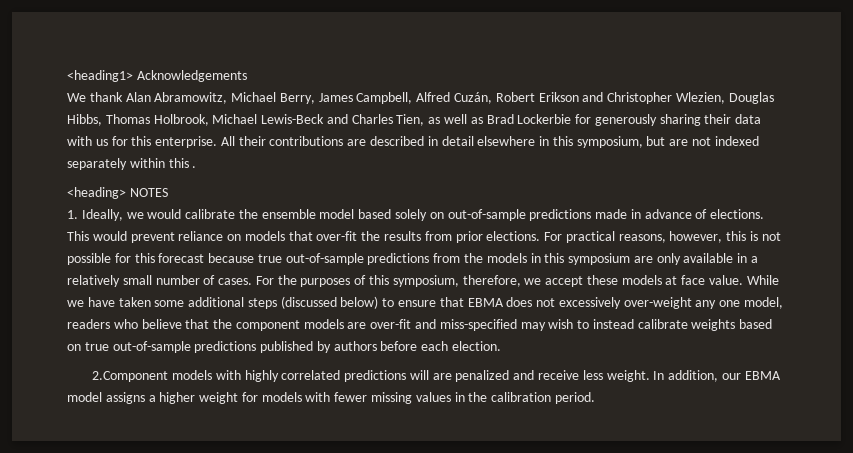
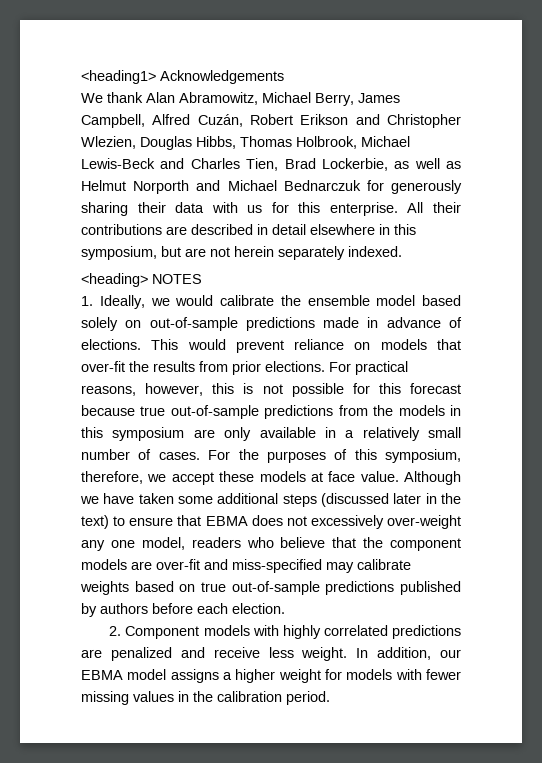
(425, 120) none -> [284,158,388,171] Brad Lockerbie,
[486,114,572,124] Brad Lockerbie -> [81,180,361,194] Helmut Norporth and Michael Bednarczuk
[714,136,759,146] [67,158,197,170] indexed separately within this . -> [234,246,402,260] herein separately indexed.
[746,275,779,285] While -> [404,471,461,485] Although
[340,296,379,309] below) -> [393,493,461,504] [81,515,109,529] later in the text)
[548,319,634,329] wish to instead -> (354, 567) none
[92,371,169,382] 2.Component -> [109,626,200,639] 2. Component
[409,370,429,380] will -> (462, 632) none

